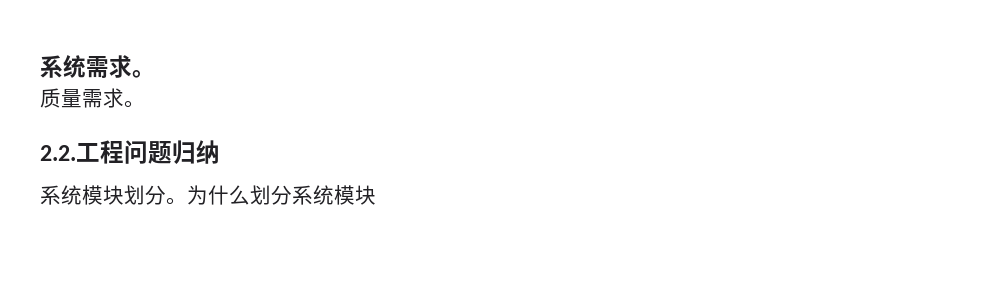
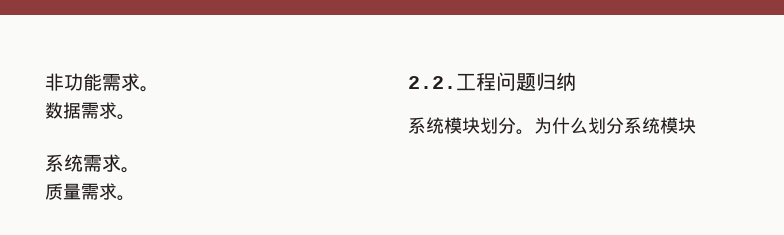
(40, 66) none -> [45,73,159,92] [45,102,135,120] 非功能需求。 // 数据需求。 //

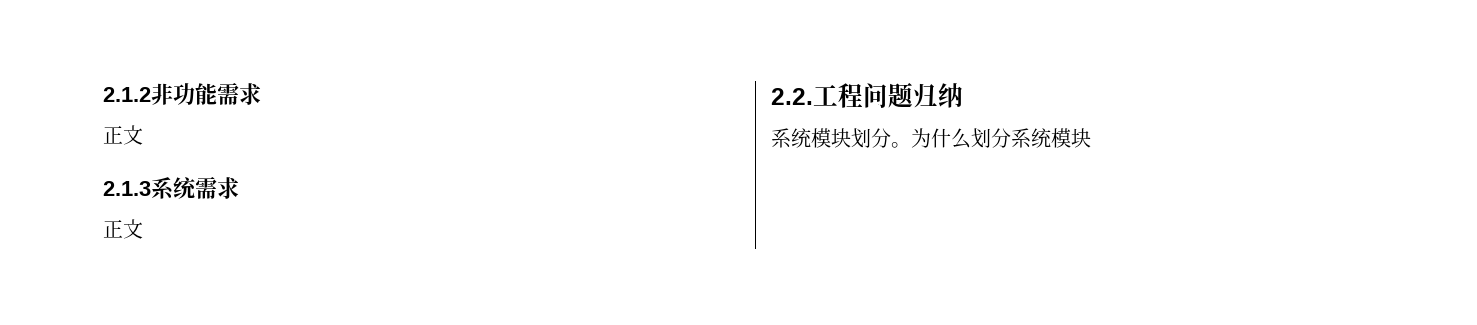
(45, 82) none -> [103,87,151,102] 2.1.2
[140,86,159,92] [45,102,135,120] 。 // 数据需求。 // -> [103,125,143,145] [103,181,151,196] // 正文 // 2.1.3
[121,167,140,173] [45,183,135,201] 。 // 质量需求。 -> [103,219,143,239] // 正文

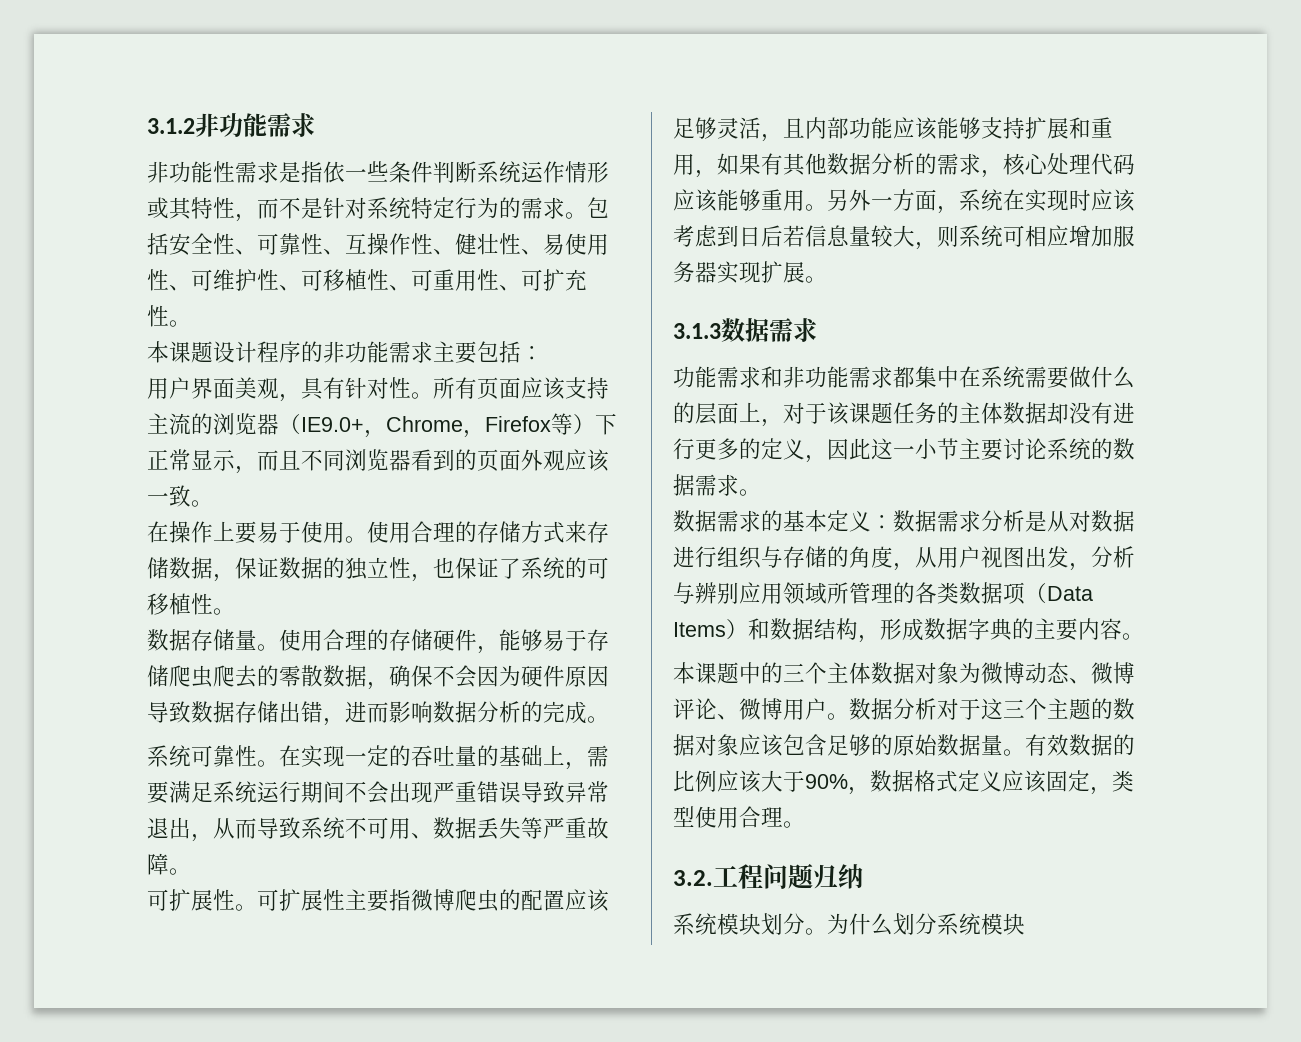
[103,87,151,102] 2.1.2 -> [147,118,195,134] 3.1.2
[103,125,143,145] [103,176,239,200] [103,219,143,239] [771,88,813,105] 正文 // 2.1.3系统需求 // 正文 // 2.2. -> [147,161,609,183] [147,197,609,222] [147,233,609,256] [147,269,587,291] [147,305,191,327] [147,341,543,364] [147,377,609,402] [147,413,617,438] [147,449,609,474] [147,485,213,507] [147,521,609,544] [147,557,609,582] [147,593,235,615] [147,629,609,654] [147,665,609,690] [147,701,609,726] [147,745,609,770] [147,781,609,804] [147,817,609,842] [147,853,191,875] [147,889,609,912] [673,117,1113,142] [673,153,1135,178] [673,189,1135,214] [673,225,1135,250] [673,261,827,284] [673,318,817,342] [673,366,1135,389] [673,402,1135,427] [673,438,1135,463] [673,474,761,496] [673,510,1135,532] [673,546,1135,571] [673,582,1093,605] [673,618,1144,643] [673,662,1135,684] [673,698,1135,720] [673,734,1135,757] [673,770,1134,795] [673,806,805,828] [673,870,713,886] 非功能性需求是指依一些条件判断系统运作情形或其特性，而不是针对系统特定行为的需求。包括安全性、可靠性、互操作性、健壮性、易使用性、可维护性、可移植性、可重用性、可扩充性。 // 本课题设计程序的非功能需求主要包括： // 用户界面美观，具有针对性。所有页面应该支持主流的浏览器（IE9.0+，Chrome，Firefox等）下正常显示，而且不同浏览器看到的页面外观应该一致。 // 在操作上要易于使用。使用合理的存储方式来存储数据，保证数据的独立性，也保证了系统的可移植性。 // 数据存储量。使用合理的存储硬件，能够易于存储爬虫爬去的零散数据，确保不会因为硬件原因导致数据存储出错，进而影响数据分析的完成。 // 系统可靠性。在实现一定的吞吐量的基础上，需要满足系统运行期间不会出现严重错误导致异常退出，从而导致系统不可用、数据丢失等严重故障。 // 可扩展性。可扩展性主要指微博爬虫的配置应该足够灵活，且内部功能应该能够支持扩展和重用，如果有其他数据分析的需求，核心处理代码应该能够重用。另外一方面，系统在实现时应该考虑到日后若信息量较大，则系统可相应增加服务器实现扩展。 // 3.1.3数据需求 // 功能需求和非功能需求都集中在系统需要做什么的层面上，对于该课题任务的主体数据却没有进行更多的定义，因此这一小节主要讨论系统的数据需求。 // 数据需求的基本定义：数据需求分析是从对数据进行组织与存储的角度，从用户视图出发，分析与辨别应用领域所管理的各类数据项（Data Items）和数据结构，形成数据字典的主要内容。 // 本课题中的三个主体数据对象为微博动态、微博评论、微博用户。数据分析对于这三个主题的数据对象应该包含足够的原始数据量。有效数据的比例应该大于90%，数据格式定义应该固定，类型使用合理。 // 3.2.

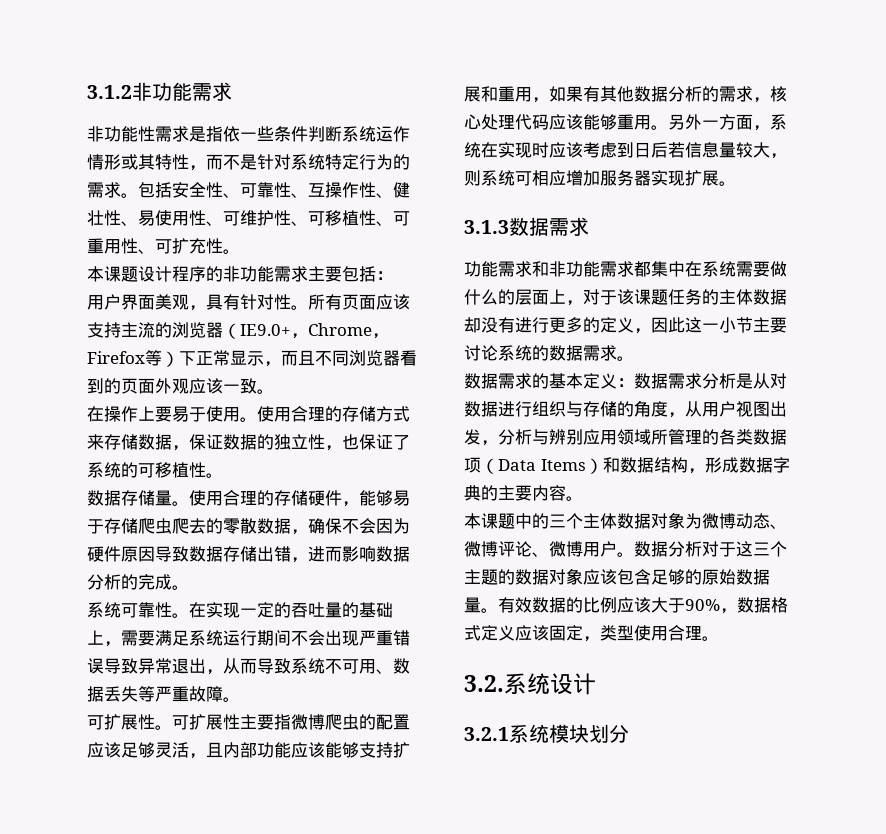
[713,863,863,889] [673,913,1025,936] 工程问题归纳 // 系统模块划分。为什么划分系统模块 -> [504,673,596,695] [464,724,629,743] 系统设计 // 3.2.1系统模块划分

